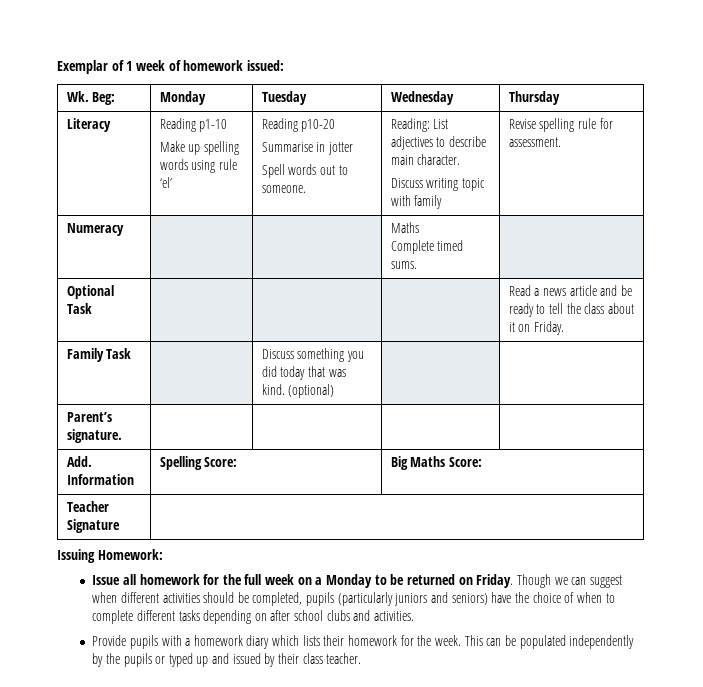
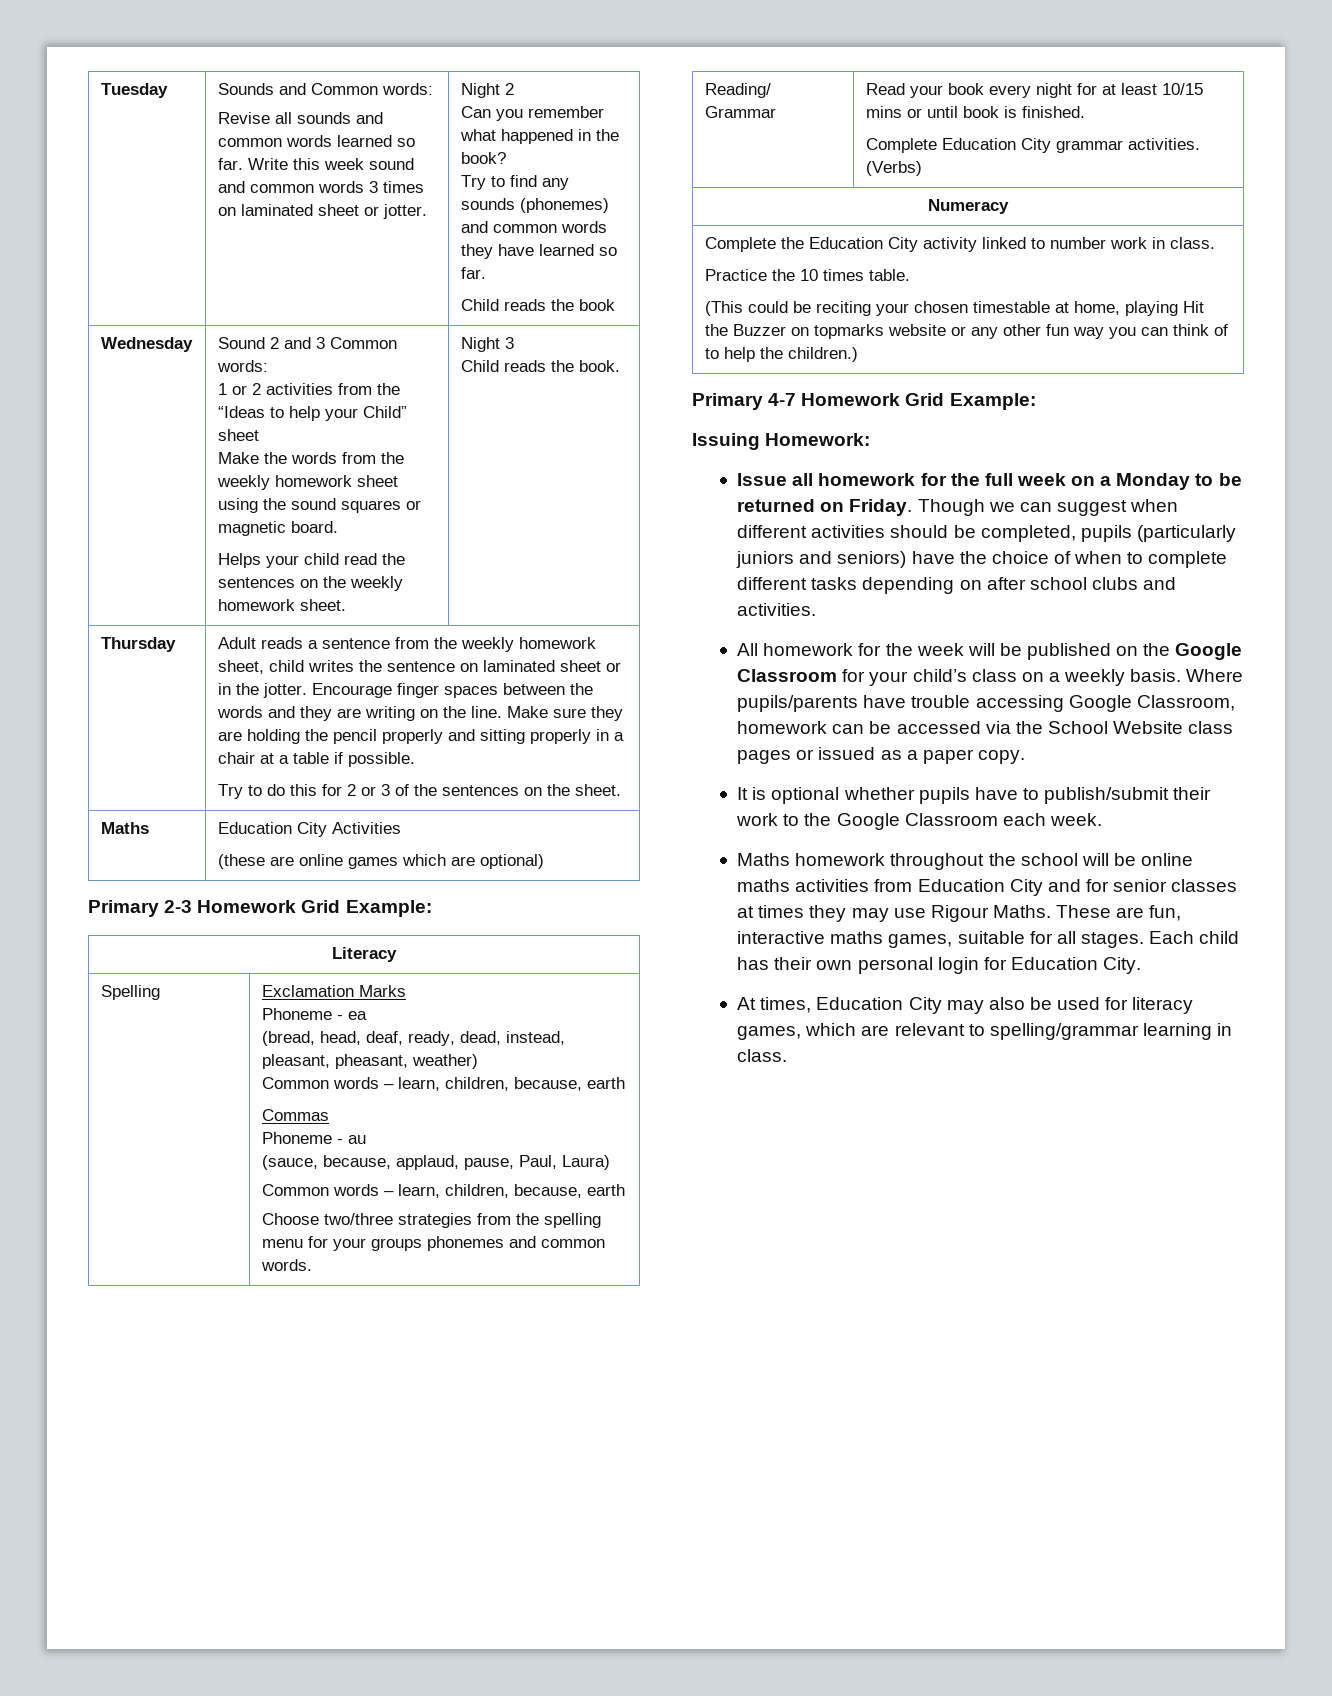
[57,60,284,74] [66,91,116,105] [159,91,206,105] [261,91,307,105] [390,91,454,105] [508,91,560,105] [66,118,111,132] [159,118,228,132] [159,141,240,155] [159,159,238,173] [159,177,172,188] [261,118,336,132] [261,142,354,155] [261,164,348,178] [261,185,306,193] [390,118,449,132] [390,136,487,150] [390,154,461,165] [390,178,486,191] [390,195,443,209] [508,118,613,132] [508,137,561,147] [66,223,124,236] [390,222,419,233] [390,240,464,254] [390,261,417,269] [66,285,114,299] [66,303,92,314] [508,285,632,296] [508,303,634,317] [508,321,565,335] [66,348,132,362] [261,348,365,362] [261,366,346,380] [261,384,335,398] [66,412,112,422] [66,429,122,443] [66,456,92,467] [66,474,134,485] [159,456,238,470] [390,456,483,470] [66,501,109,512] [66,519,120,533] Exemplar of 1 week of homework issued: // Wk. Beg: | Monday | Tuesday | Wednesday | Thursday // Literacy | Reading p1-10 // Make up spelling words using rule ‘el’ | Reading p10-20 // Summarise in jotter // Spell words out to someone. | Reading: List adjectives to describe main character. // Discuss writing topic with family | Revise spelling rule for assessment. // Numeracy | | | Maths // Complete timed sums. | // Optional Task | | | | Read a news article and be ready to tell the class about it on Friday. // Family Task | | Discuss something you did today that was kind. (optional) | | // Parent’s signature. | | | | // Add. Information | Spelling Score: | Big Maths Score: // Teacher Signature | -> [100,83,168,98] [217,83,433,95] [217,112,383,124] [217,135,415,147] [217,158,414,170] [217,181,424,193] [217,204,427,219] [460,83,514,98] [460,106,604,121] [459,129,619,144] [460,152,506,164] [460,175,569,190] [460,198,609,213] [460,221,607,233] [460,244,617,259] [460,267,486,279] [460,299,615,311] [100,337,193,352] [217,337,397,349] [216,360,268,372] [217,383,400,395] [217,406,407,421] [217,429,259,441] [217,452,404,464] [216,475,398,490] [217,498,421,513] [217,521,338,536] [217,553,405,568] [217,576,403,591] [217,599,346,611] [460,337,514,352] [460,360,620,372] [100,637,176,652] [217,637,596,652] [217,660,621,674] [217,683,593,698] [216,706,623,721] [217,729,624,744] [217,752,415,767] [217,784,621,799] [100,822,149,834] [217,822,401,837] [217,854,544,869] [88,900,432,917] [332,947,397,962] [100,985,160,1000] [261,985,406,997] [261,1008,367,1020] [261,1031,565,1046] [261,1054,478,1069] [261,1077,625,1091] [261,1109,329,1121] [261,1132,366,1144] [261,1155,610,1170] [261,1184,625,1198] [261,1213,601,1228] [261,1236,605,1251] [260,1259,312,1271] [704,83,771,98] [704,106,776,118] [865,83,1203,98] [865,106,1085,118] [865,138,1200,153] [865,161,922,176] [928,199,1009,214] [704,237,1215,252] [704,269,910,281] [704,301,1204,316] [704,324,1228,339] [704,347,858,362] [692,393,1036,410] Tuesday | Sounds and Common words: // Revise all sounds and common words learned so far. Write this week sound and common words 3 times on laminated sheet or jotter. | Night 2 // Can you remember what happened in the book? // Try to find any sounds (phonemes) and common words they have learned so far. // Child reads the book // Wednesday | Sound 2 and 3 Common words: // 1 or 2 activities from the “Ideas to help your Child” sheet // Make the words from the weekly homework sheet using the sound squares or magnetic board. // Helps your child read the sentences on the weekly homework sheet. | Night 3 // Child reads the book. // Thursday | Adult reads a sentence from the weekly homework sheet, child writes the sentence on laminated sheet or in the jotter. Encourage finger spaces between the words and they are writing on the line. Make sure they are holding the pencil properly and sitting properly in a chair at a table if possible. // Try to do this for 2 or 3 of the sentences on the sheet. // Maths | Education City Activities // (these are online games which are optional) // Primary 2-3 Homework Grid Example: // Literacy // Spelling | Exclamation Marks // Phoneme - ea // (bread, head, deaf, ready, dead, instead, pleasant, pheasant, weather) // Common words – learn, children, because, earth // Commas // Phoneme - au // (sauce, because, applaud, pause, Paul, Laura) // Common words – learn, children, because, earth // Choose two/three strategies from the spelling menu for your groups phonemes and common words. // Reading/ Grammar | Read your book every night for at least 10/15 mins or until book is finished. // Complete Education City grammar activities. (Verbs) // Numeracy // Complete the Education City activity linked to number work in class. // Practice the 10 times table. // (This could be reciting your chosen timestable at home, playing Hit the Buzzer on topmarks website or any other fun way you can think of to help the children.) // Primary 4-7 Homework Grid Example:
[92,635,635,649] [92,653,362,667] Provide pupils with a homework diary which lists their homework for the week. This can be populated independently by the pupils or typed up and issued by their class teacher. -> [737,643,1243,660] [737,669,1244,686] [737,695,1235,712] [737,721,1234,734] [737,747,1025,764] [737,787,1212,804] [736,813,1102,830] [737,853,1194,870] [737,879,1238,896] [737,905,1182,922] [737,931,1240,948] [737,957,1142,974] [737,997,1194,1014] [737,1023,1233,1040] [737,1049,788,1062] All homework for the week will be published on the Google Classroom for your child’s class on a weekly basis. Where pupils/parents have trouble accessing Google Classroom, homework can be accessed via the School Website class pages or issued as a paper copy. // It is optional whether pupils have to publish/submit their work to the Google Classroom each week. // Maths homework throughout the school will be online maths activities from Education City and for senior classes at times they may use Rigour Maths. These are fun, interactive maths games, suitable for all stages. Each child has their own personal login for Education City. // At times, Education City may also be used for literacy games, which are relevant to spelling/grammar learning in class.

